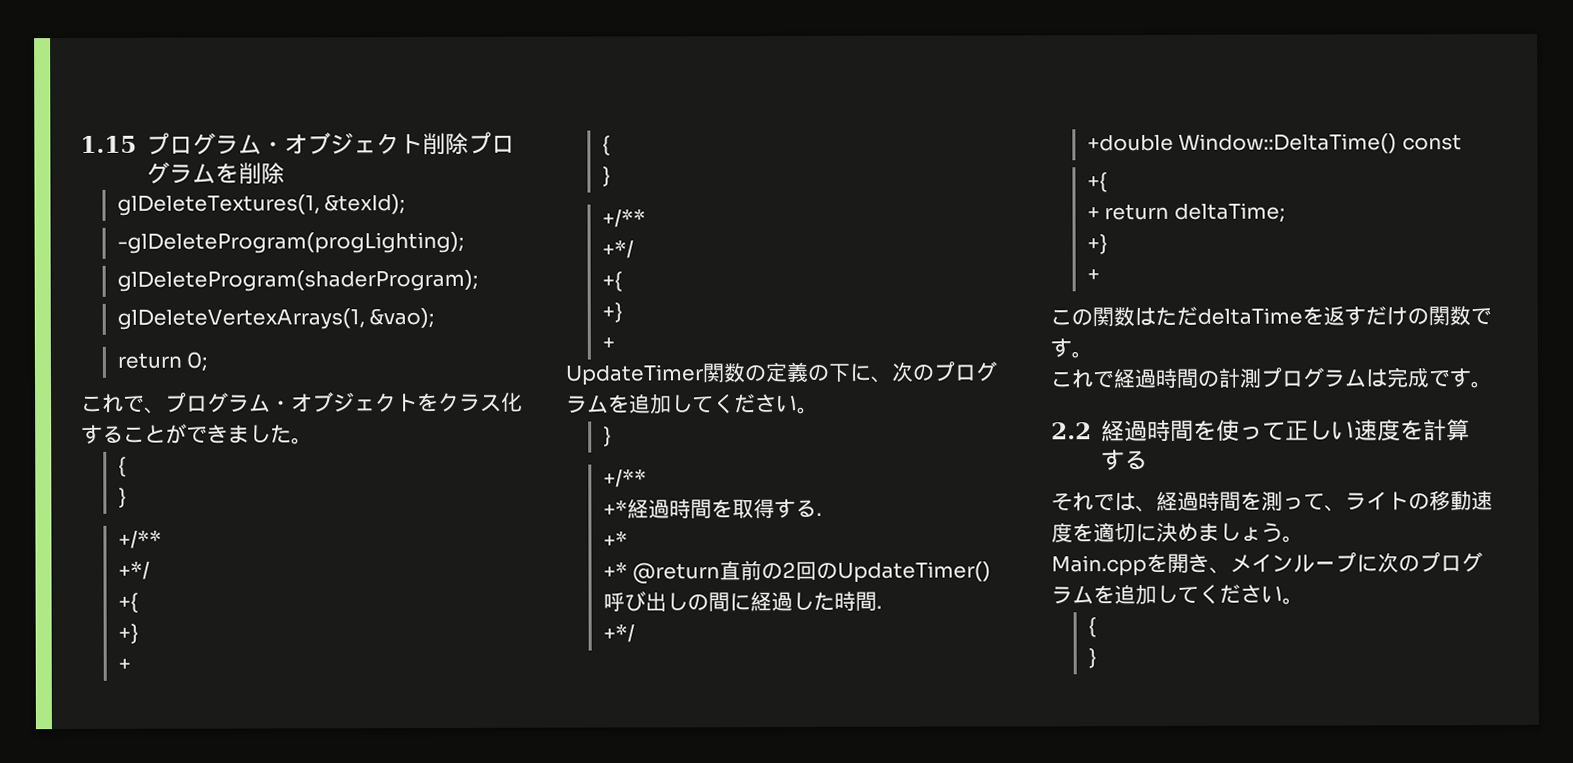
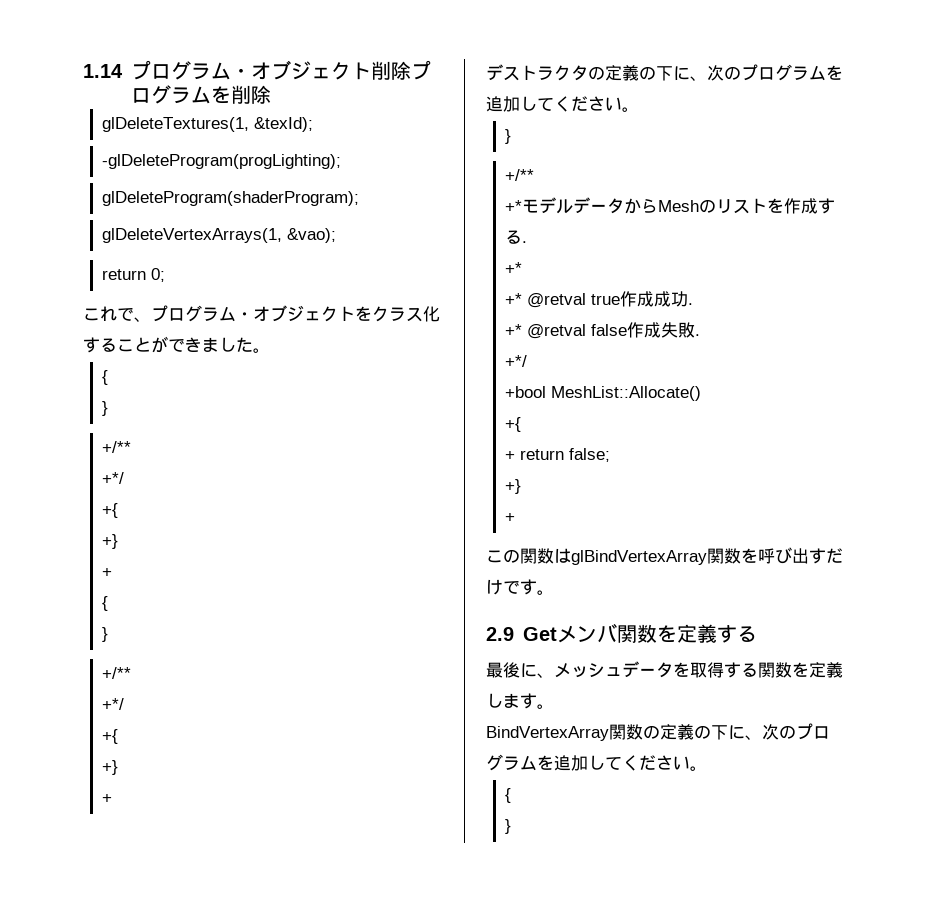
[80,135,137,153] 1.15 -> [83,64,123,78] 1.14
[565,363,746,386] UpdateTimer関数 -> [486,64,588,81] デストラクタ
[626,498,822,519] [602,531,628,548] [602,560,992,584] [602,590,877,612] 経過時間を取得する. // +* // +* @return直前の2回のUpdateTimer()呼び出しの間に経過した時間 -> [522,197,836,214] [505,230,528,244] [505,262,523,274] [505,291,694,308] [505,322,696,339] モデルデータからMeshのリストを作成する. // +* // +* @retval true作成成功. // +* @retval false作成失敗
[1086,133,1462,154] +double Window::DeltaTime() const -> [505,386,702,401] +bool MeshList::Allocate()
[1173,202,1285,223] deltaTime; -> [569,448,611,462] false;
[1155,306,1492,326] [1050,338,1093,359] [1050,367,1493,389] [1051,419,1471,443] [1101,449,1149,471] [1051,490,1493,513] [1051,522,1304,544] [1051,552,1378,577] ただdeltaTimeを返すだけの関数です。 // これで経過時間の計測プログラムは完成です。 // 2.2経過時間を使って正しい速度を計算する // それでは、経過時間を測って、ライトの移動速度を適切に決めましょう。 // Main.cppを開き、メインループに -> [571,547,843,565] [486,579,554,595] [486,623,757,643] [486,661,843,678] [486,693,554,709] [486,724,762,741] glBindVertexArray関数を呼び出すだけです。 // 2.9 Getメンバ関数を定義する // 最後に、メッシュデータを取得する関数を定義します。 // BindVertexArray関数の定義の下に、

